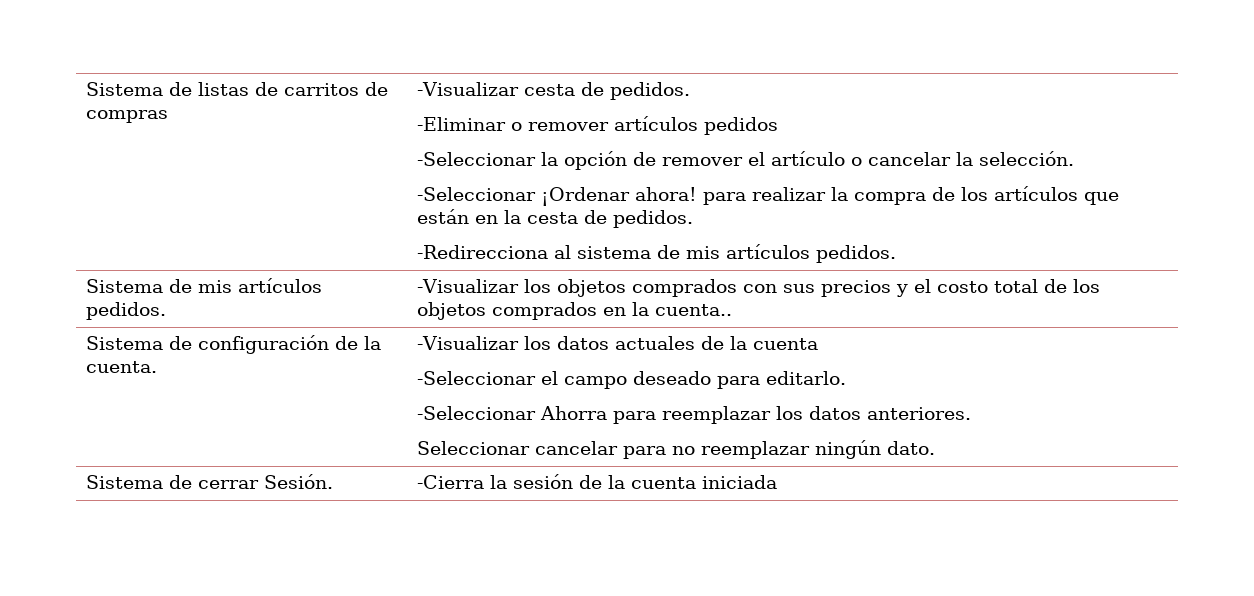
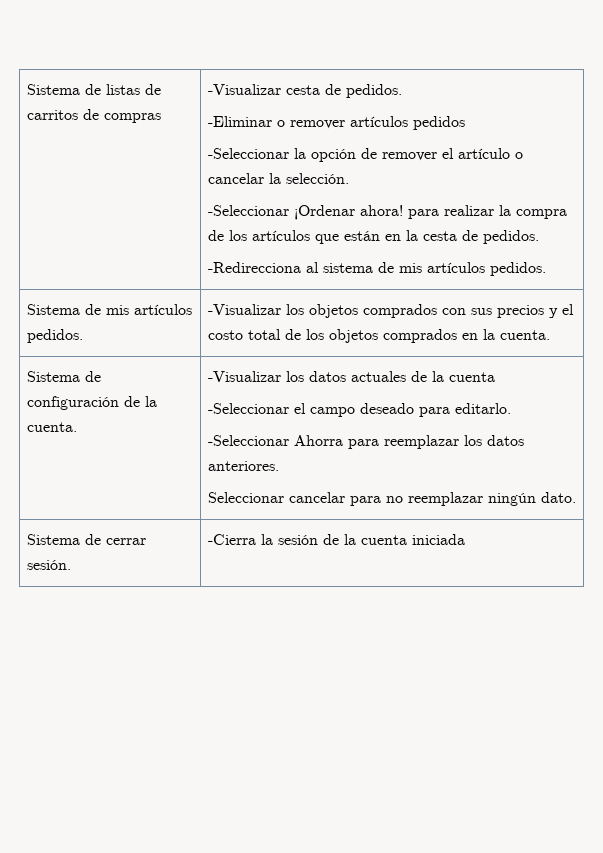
[654,304,732,316] cuenta.. -> [499,330,550,340] cuenta.
[263,474,333,489] Sesión. -> [26,560,71,570] sesión.

